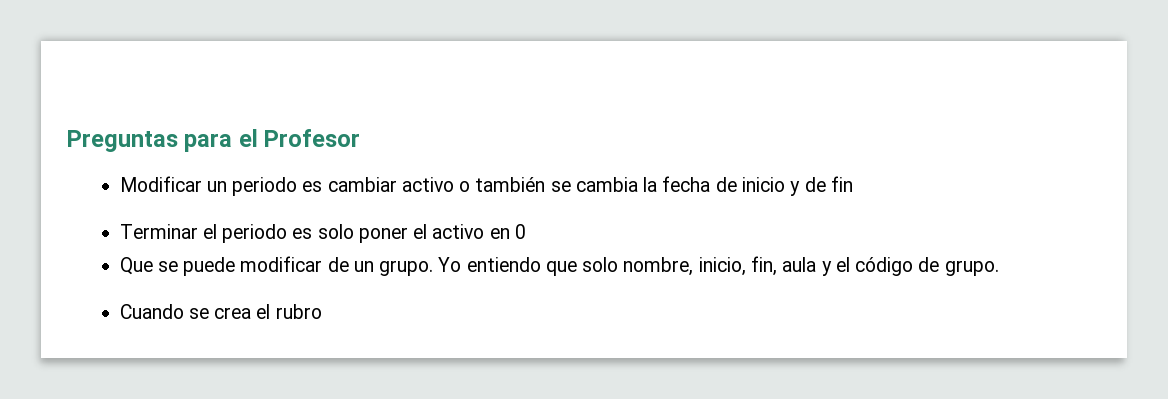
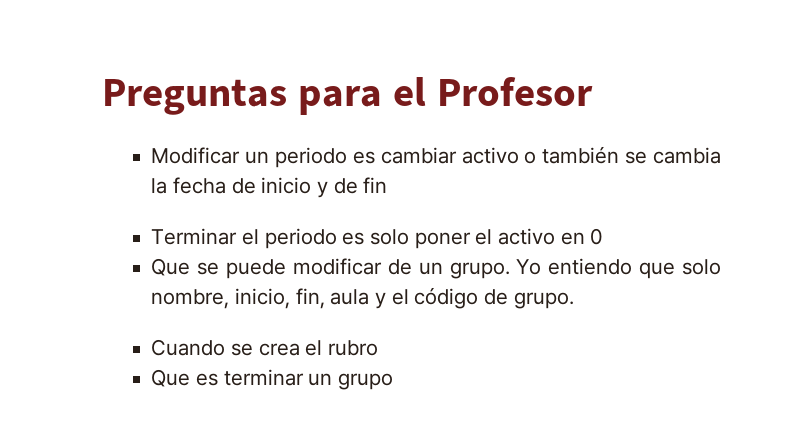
(322, 311) none -> [151,369,394,390] // Que es terminar un grupo

